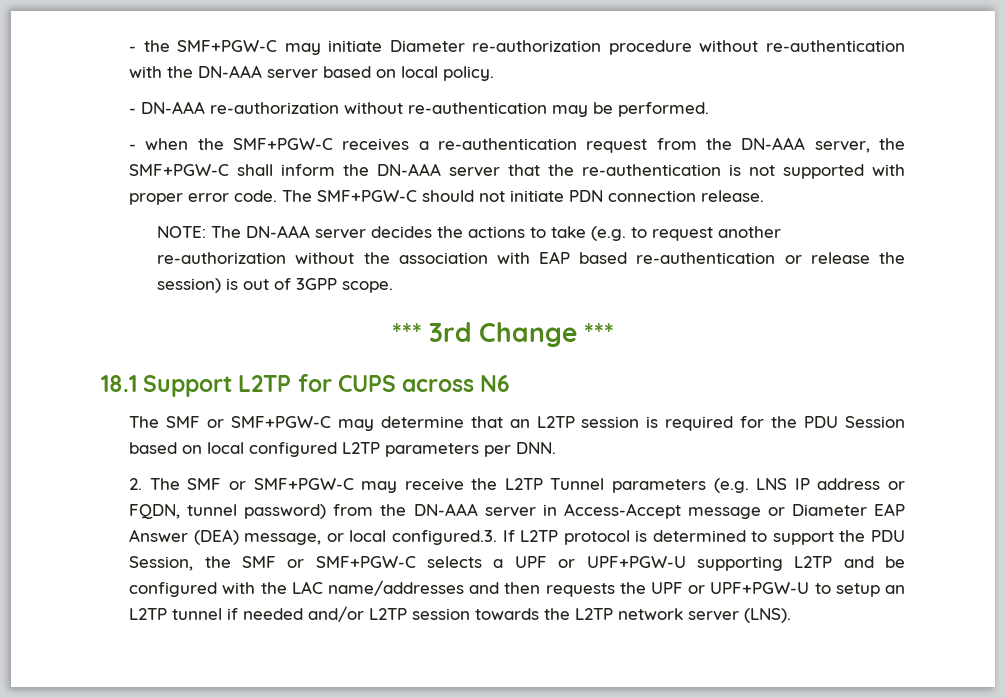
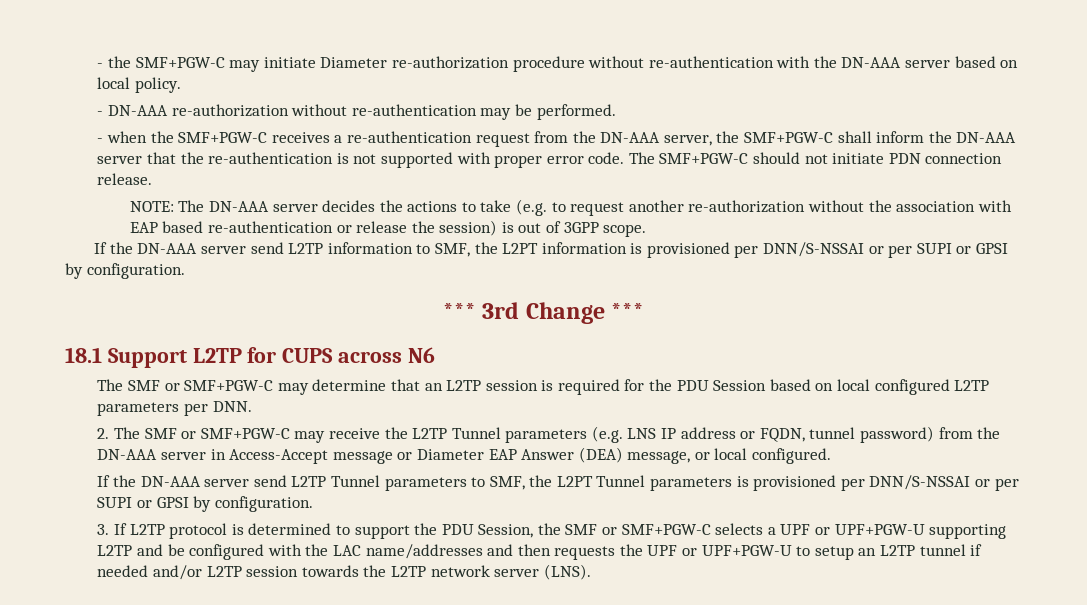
(394, 287) none -> [94,242,1009,258] [65,263,185,279] // If the DN-AAA server send L2TP information to SMF, the L2PT information is provisioned per DNN/S-NSSAI or per SUPI or GPSI by configuration.
[391,530,497,545] configured.3. -> [752,448,832,464] [97,475,1019,491] [97,496,313,512] [97,524,110,535] configured. // If the DN-AAA server send L2TP Tunnel parameters to SMF, the L2PT Tunnel parameters is provisioned per DNN/S-NSSAI or per SUPI or GPSI by configuration. // 3.

